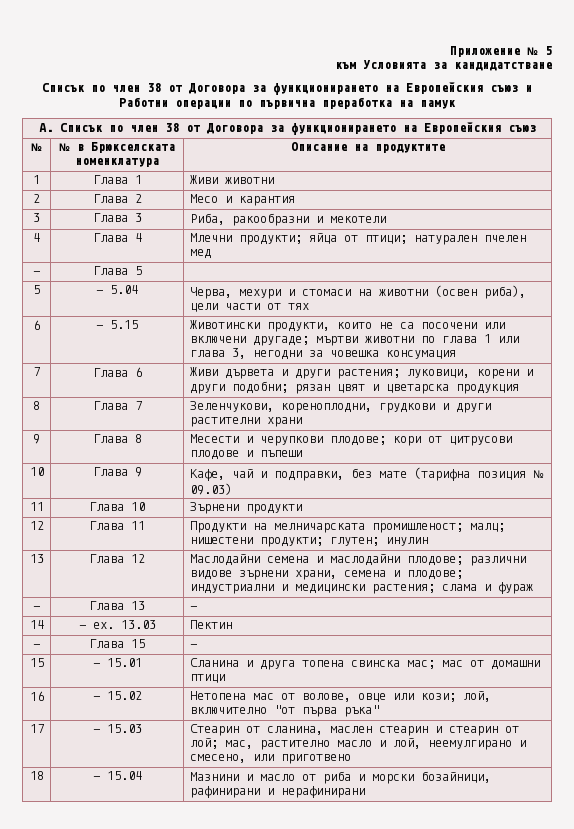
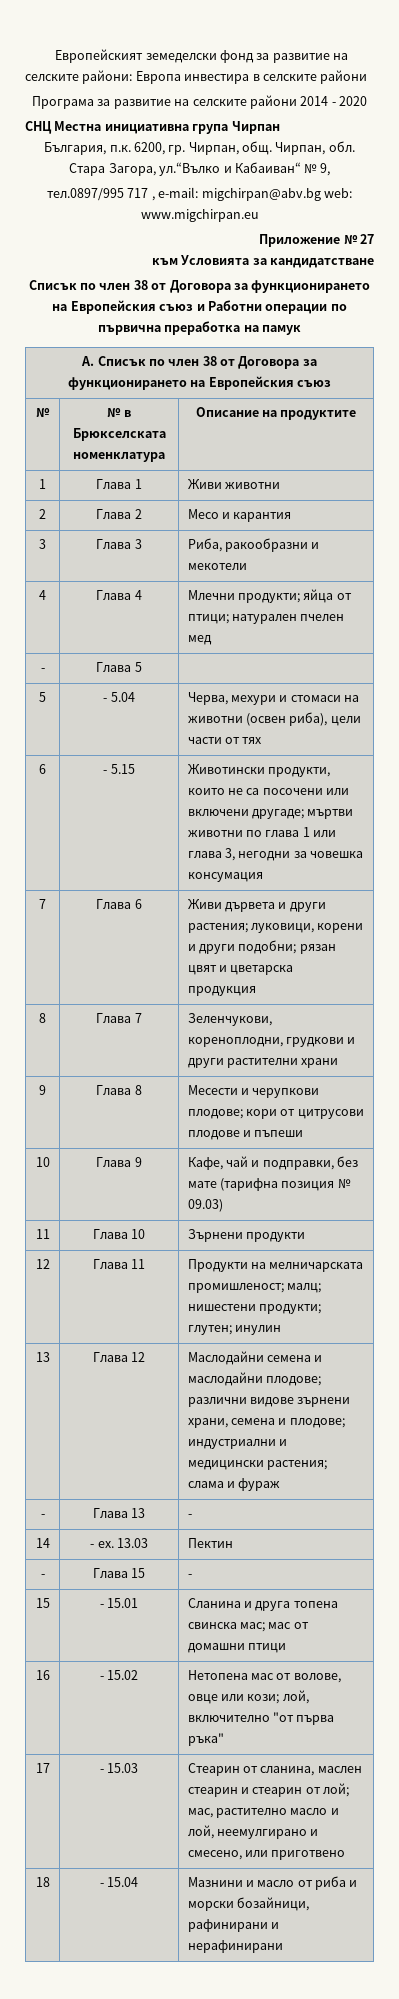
(450, 51) none -> [55,49,349,63] [25,70,368,84] [32,95,367,109] [25,121,280,134] [44,141,355,155] [69,162,330,176] [47,187,352,201] [140,209,259,222] Европейският земеделски фонд за развитие на селските райони: Европа инвестира в селските райони // Програма за развитие на селските райони 2014 - 2020 // СНЦ Местна инициативна група Чирпан // България, п.к. 6200, гр. Чирпан, общ. Чирпан, обл. Стара Загора, ул.“Вълко и Кабаиван“ № 9, // тел.0897/995 717 , e-mail: migchirpan@abv.bg web: www.migchirpan.eu //
[545,46,552,55] 5 -> [360,234,374,244] 27

